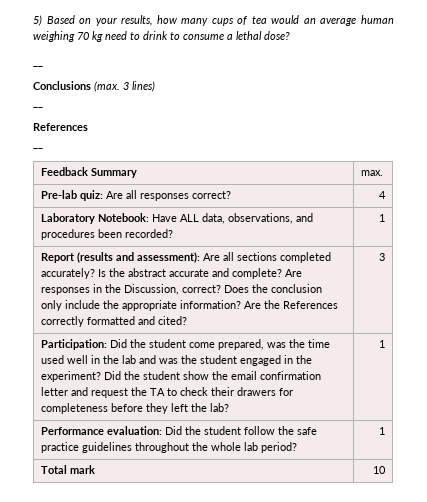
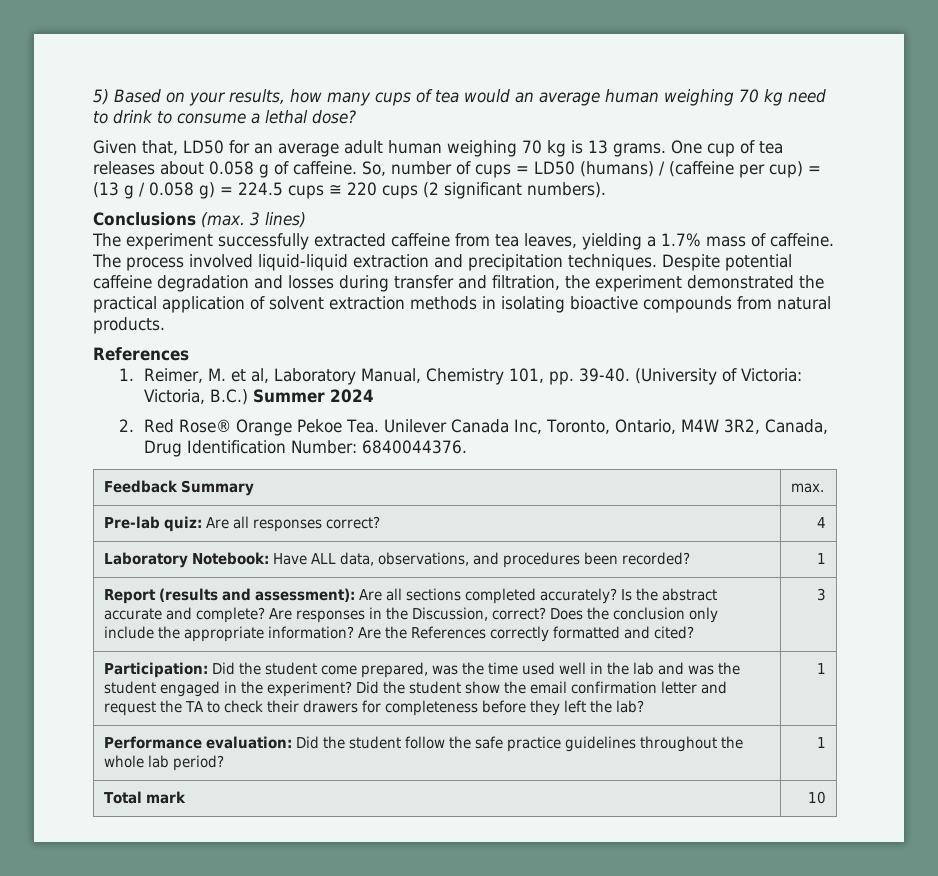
[33,65,43,67] [33,81,155,92] [33,106,43,108] [33,123,88,131] [33,147,43,149] __ // Conclusions (max. 3 lines) // __ // References // __ -> [93,140,783,157] [93,161,821,178] [93,182,606,199] [93,212,306,228] [92,233,834,250] [92,254,792,271] [93,275,824,292] [93,296,831,313] [93,317,165,334] [93,347,189,361] [118,368,803,385] [144,389,375,405] [118,419,828,436] [144,440,468,457] Given that, LD50 for an average adult human weighing 70 kg is 13 grams. One cup of tea releases about 0.058 g of caffeine. So, number of cups = LD50 (humans) / (caffeine per cup) = (13 g / 0.058 g) = 224.5 cups ≅ 220 cups (2 significant numbers). // Conclusions (max. 3 lines) // The experiment successfully extracted caffeine from tea leaves, yielding a 1.7% mass of caffeine. The process involved liquid-liquid extraction and precipitation techniques. Despite potential caffeine degradation and losses during transfer and filtration, the experiment demonstrated the practical application of solvent extraction methods in isolating bioactive compounds from natural products. // References // 1. Reimer, M. et al, Laboratory Manual, Chemistry 101, pp. 39-40. (University of Victoria: Victoria, B.C.) Summer 2024 // 2. Red Rose® Orange Pekoe Tea. Unilever Canada Inc, Toronto, Ontario, M4W 3R2, Canada, Drug Identification Number: 6840044376.

